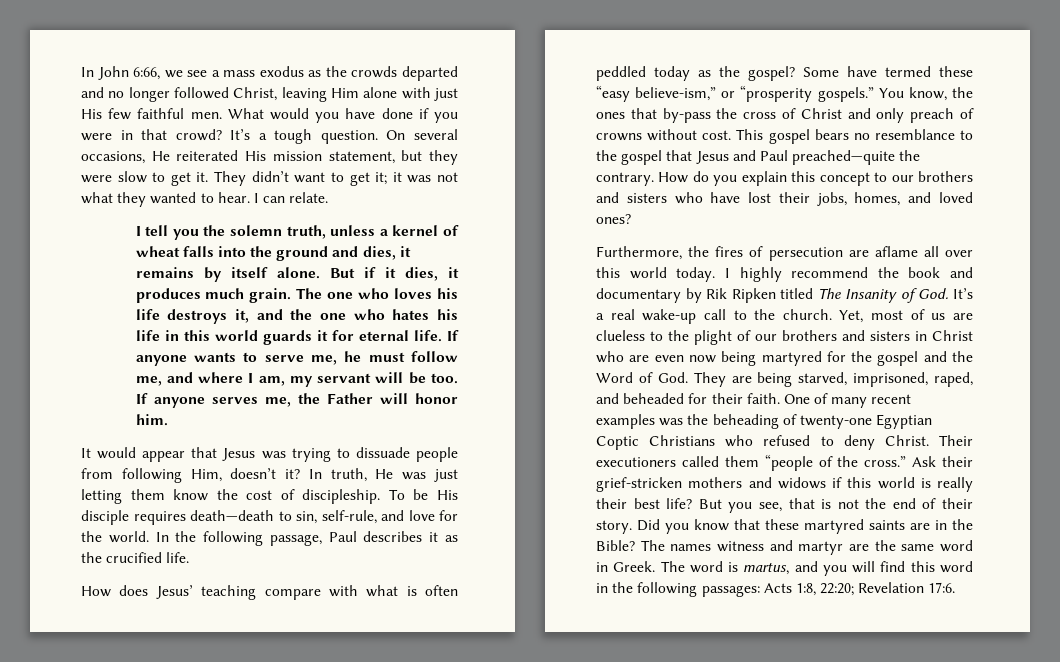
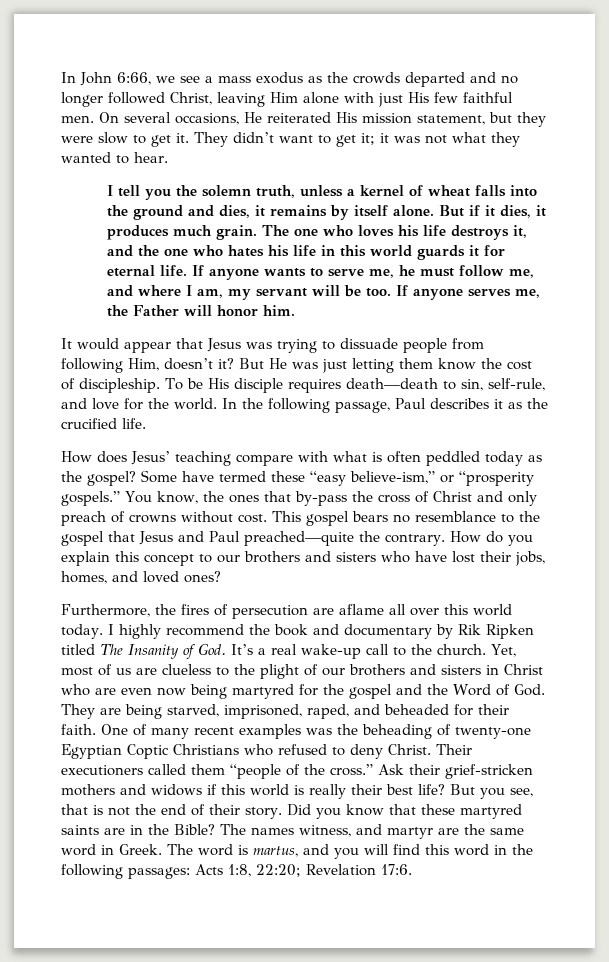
[227,108,458,123] [81,129,378,144] What would you have done if you were in that crowd? It’s a tough question. -> (94, 119) none
[253,192,329,203] I can relate. -> (168, 157) none
[308,468,367,482] In truth, -> [239,358,264,369] But
[717,541,764,552] witness -> [299,825,351,837] witness,

